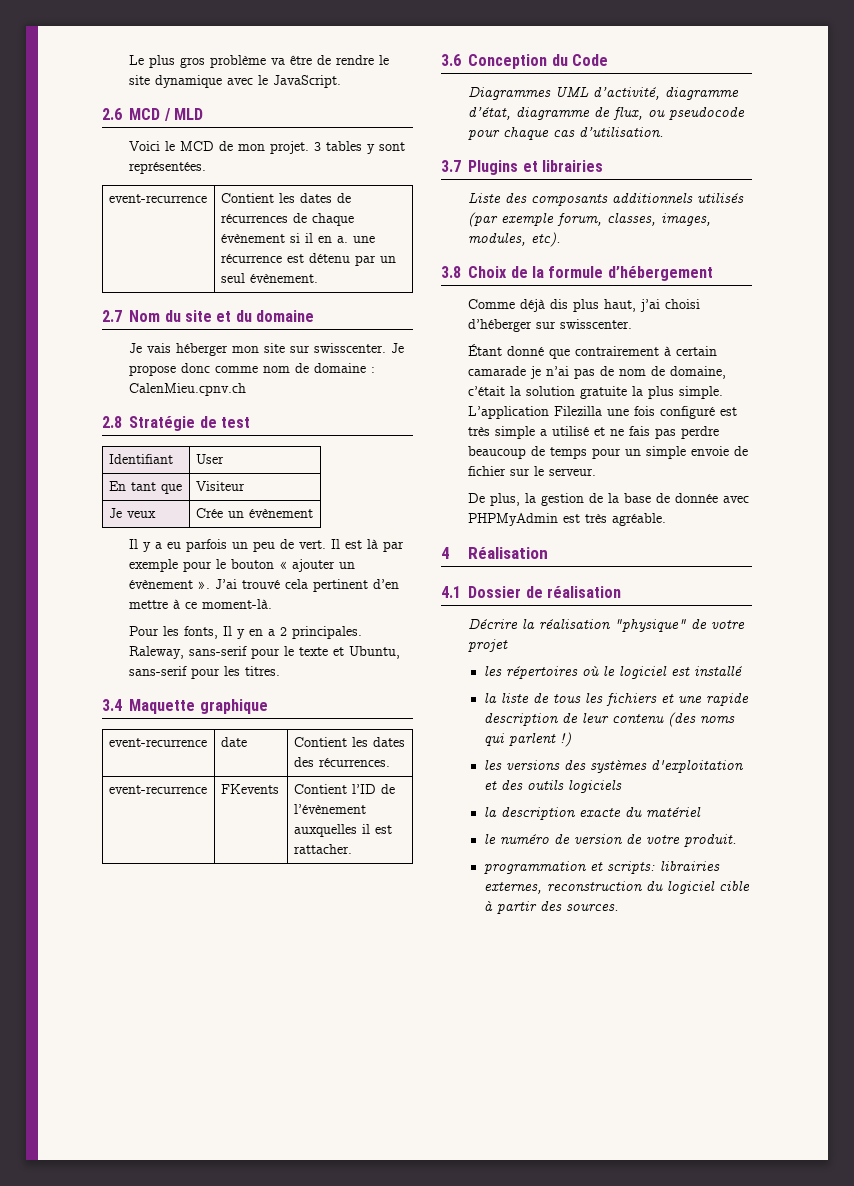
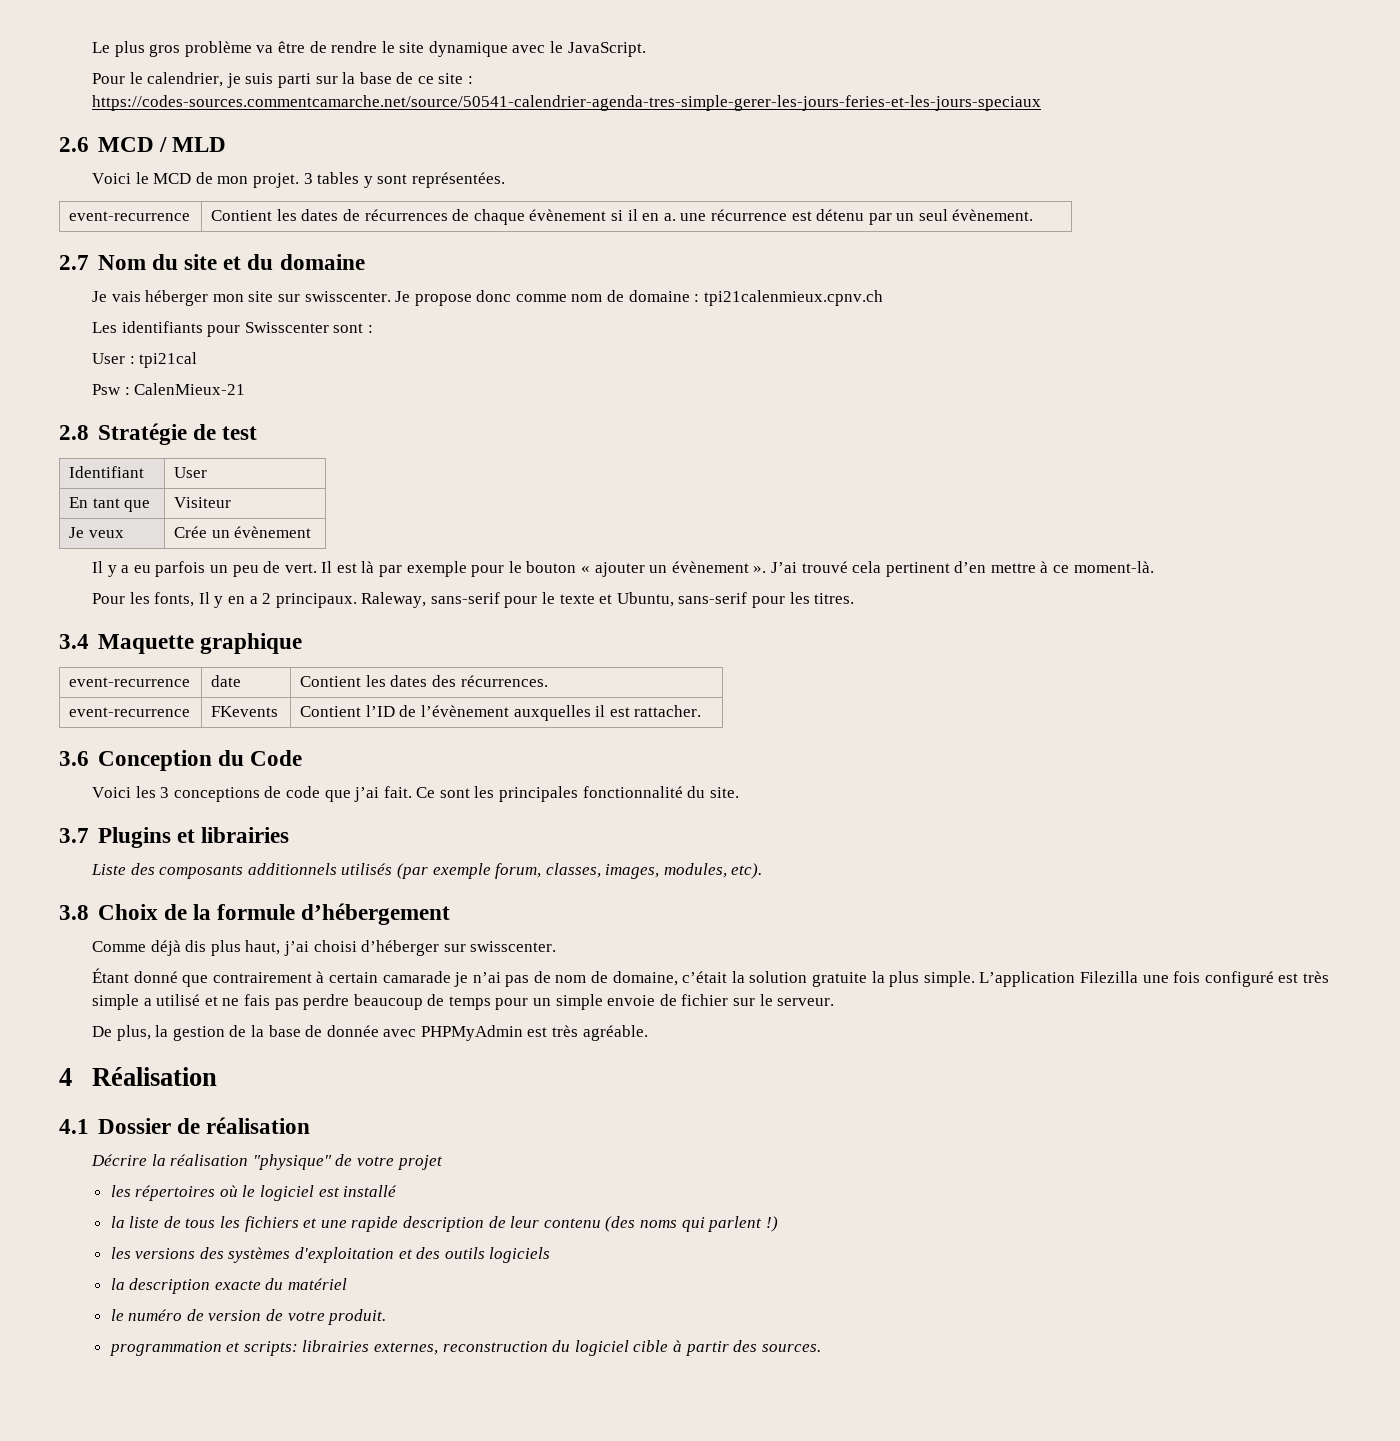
(342, 81) none -> [91,72,474,88] [91,95,1041,111] // Pour le calendrier, je suis parti sur la base de ce site : https://codes-sources.commentcamarche.net/source/50541-calendrier-agenda-tres-simple-gerer-les-jours-feries-et-les-jours-speciaux
[129,383,247,396] CalenMieu.cpnv.ch -> [703,290,883,306] [91,321,373,337] [91,352,198,368] [91,383,246,395] tpi21calenmieux.cpnv.ch // Les identifiants pour Swisscenter sont : // User : tpi21cal // Psw : CalenMieux-21
[292,626,363,639] principales. -> [275,593,357,608] principaux.
[468,86,740,100] [468,107,746,120] [468,127,665,140] Diagrammes UML d’activité, diagramme d’état, diagramme de flux, ou pseudocode pour chaque cas d’utilisation. -> [91,786,739,802] Voici les 3 conceptions de code que j’ai fait. Ce sont les principales fonctionnalité du site.

